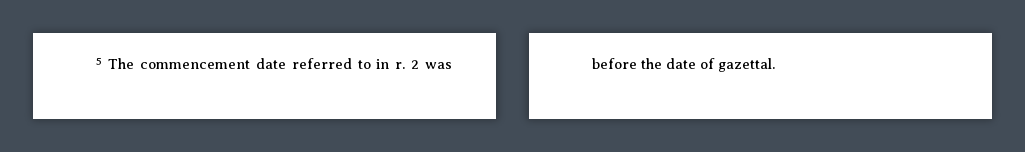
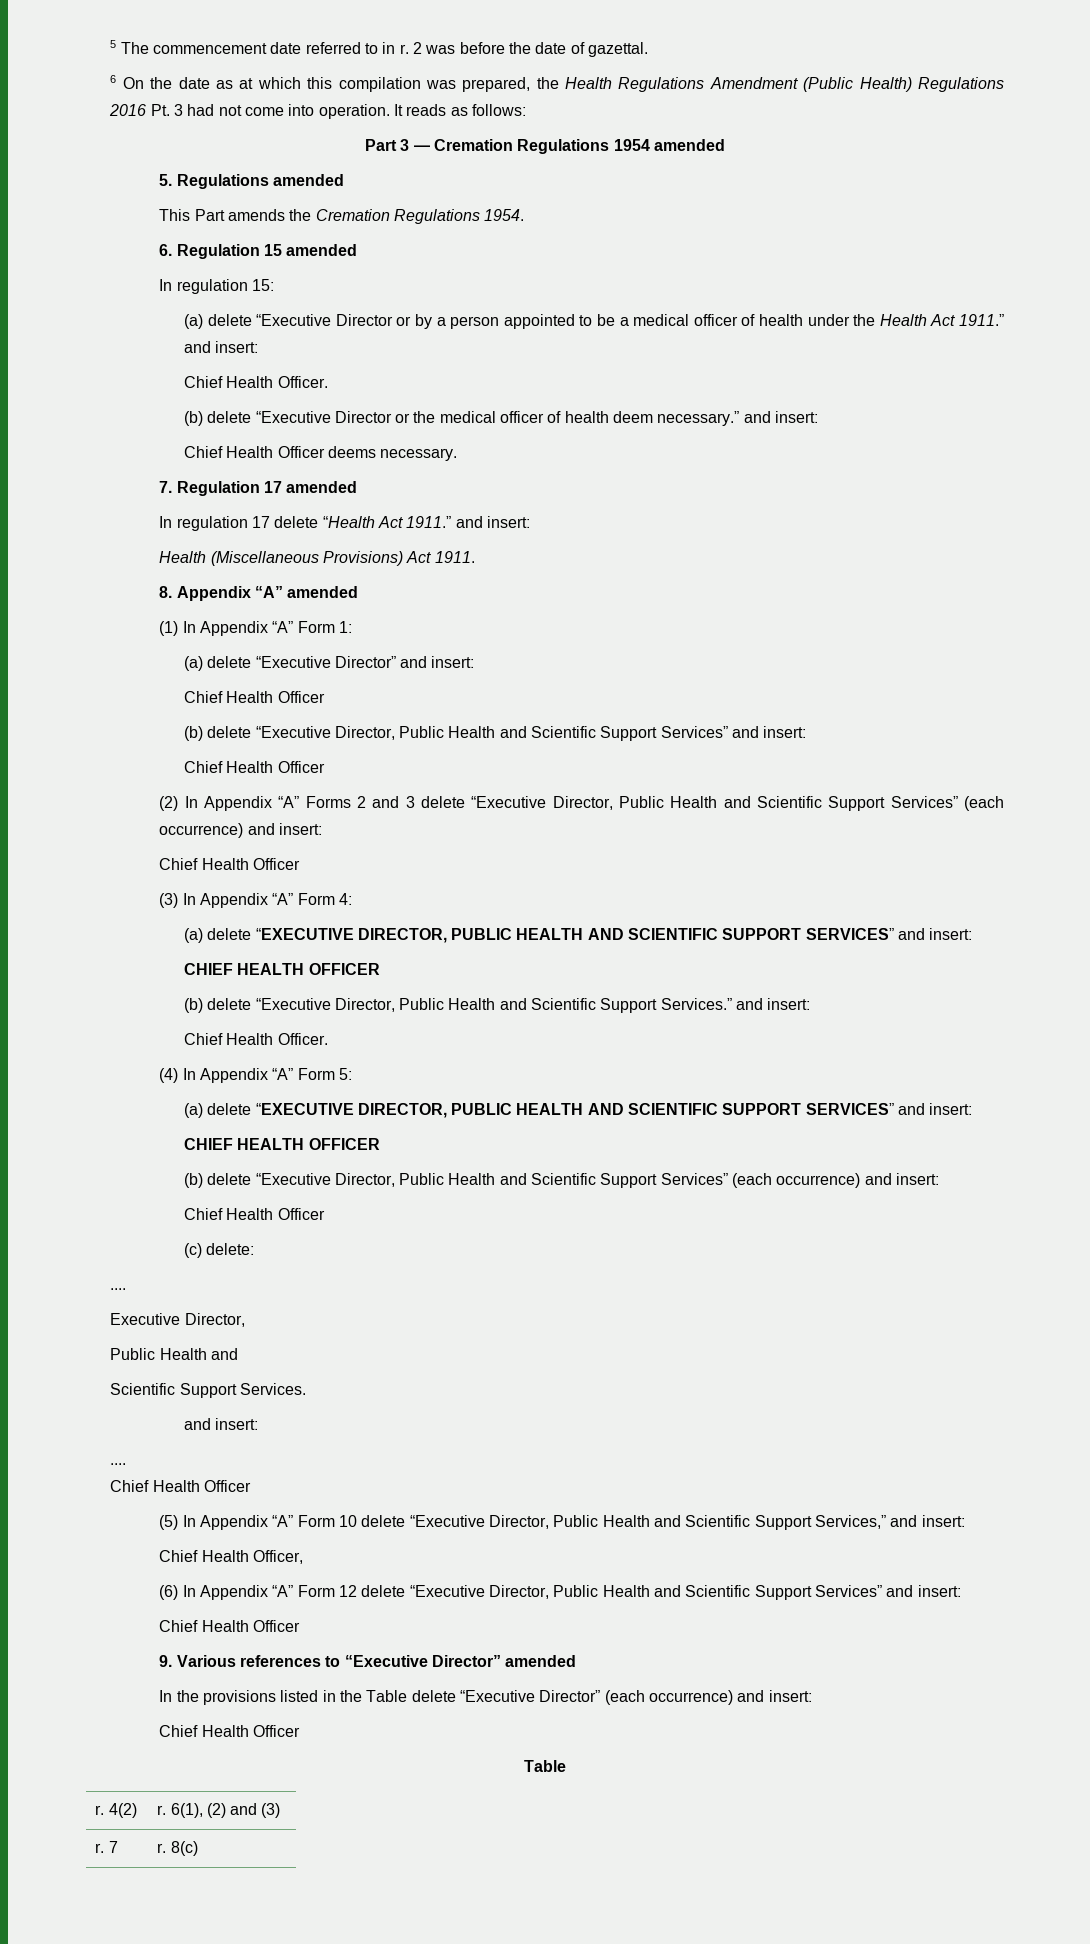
(776, 65) none -> [110,75,1005,92] [109,104,526,119] [365,139,725,154] [159,174,345,189] [159,209,525,224] [159,244,358,259] [159,279,275,294] [183,314,1005,329] [183,341,259,353] [183,376,328,388] [183,411,819,426] [183,446,458,461] [159,481,358,496] [159,516,530,531] [159,551,475,566] [159,586,359,601] [159,621,353,636] [183,656,475,671] [183,691,325,703] [183,726,807,741] [183,761,325,773] [159,796,1005,811] [159,823,323,838] [159,858,301,870] [159,893,353,908] [183,928,973,943] [183,963,380,975] [183,998,811,1013] [183,1033,328,1045] [159,1068,353,1083] [183,1103,973,1118] [183,1138,380,1150] [183,1173,940,1188] [183,1208,325,1220] [183,1243,255,1258] [110,1288,127,1290] [110,1313,245,1327] [110,1348,239,1360] [110,1383,307,1398] [183,1418,259,1430] [110,1463,127,1465] [110,1480,252,1492] [159,1515,965,1530] [159,1550,304,1564] [159,1585,961,1600] [159,1620,301,1632] [159,1655,577,1667] [159,1690,812,1705] [159,1725,301,1737] [524,1760,566,1772] [95,1803,137,1818] [157,1803,281,1818] [95,1841,118,1853] [157,1841,198,1856] // 6 On the date as at which this compilation was prepared, the Health Regulations Amendment (Public Health) Regulations 2016 Pt. 3 had not come into operation. It reads as follows: // Part 3 — Cremation Regulations 1954 amended // 5. Regulations amended // This Part amends the Cremation Regulations 1954. // 6. Regulation 15 amended // In regulation 15: // (a) delete “Executive Director or by a person appointed to be a medical officer of health under the Health Act 1911.” and insert: // Chief Health Officer. // (b) delete “Executive Director or the medical officer of health deem necessary.” and insert: // Chief Health Officer deems necessary. // 7. Regulation 17 amended // In regulation 17 delete “Health Act 1911.” and insert: // Health (Miscellaneous Provisions) Act 1911. // 8. Appendix “A” amended // (1) In Appendix “A” Form 1: // (a) delete “Executive Director” and insert: // Chief Health Officer // (b) delete “Executive Director, Public Health and Scientific Support Services” and insert: // Chief Health Officer // (2) In Appendix “A” Forms 2 and 3 delete “Executive Director, Public Health and Scientific Support Services” (each occurrence) and insert: // Chief Health Officer // (3) In Appendix “A” Form 4: // (a) delete “EXECUTIVE DIRECTOR, PUBLIC HEALTH AND SCIENTIFIC SUPPORT SERVICES” and insert: // CHIEF HEALTH OFFICER // (b) delete “Executive Director, Public Health and Scientific Support Services.” and insert: // Chief Health Officer. // (4) In Appendix “A” Form 5: // (a) delete “EXECUTIVE DIRECTOR, PUBLIC HEALTH AND SCIENTIFIC SUPPORT SERVICES” and insert: // CHIEF HEALTH OFFICER // (b) delete “Executive Director, Public Health and Scientific Support Services” (each occurrence) and insert: // Chief Health Officer // (c) delete: // .... // Executive Director, // Public Health and // Scientific Support Services. // and insert: // .... // Chief Health Officer // (5) In Appendix “A” Form 10 delete “Executive Director, Public Health and Scientific Support Services,” and insert: // Chief Health Officer, // (6) In Appendix “A” Form 12 delete “Executive Director, Public Health and Scientific Support Services” and insert: // Chief Health Officer // 9. Various references to “Executive Director” amended // In the provisions listed in the Table delete “Executive Director” (each occurrence) and insert: // Chief Health Officer // Table // r. 4(2) | r. 6(1), (2) and (3) // r. 7 | r. 8(c)

